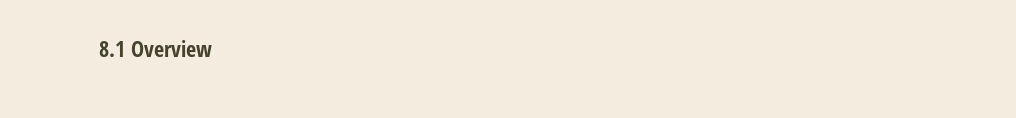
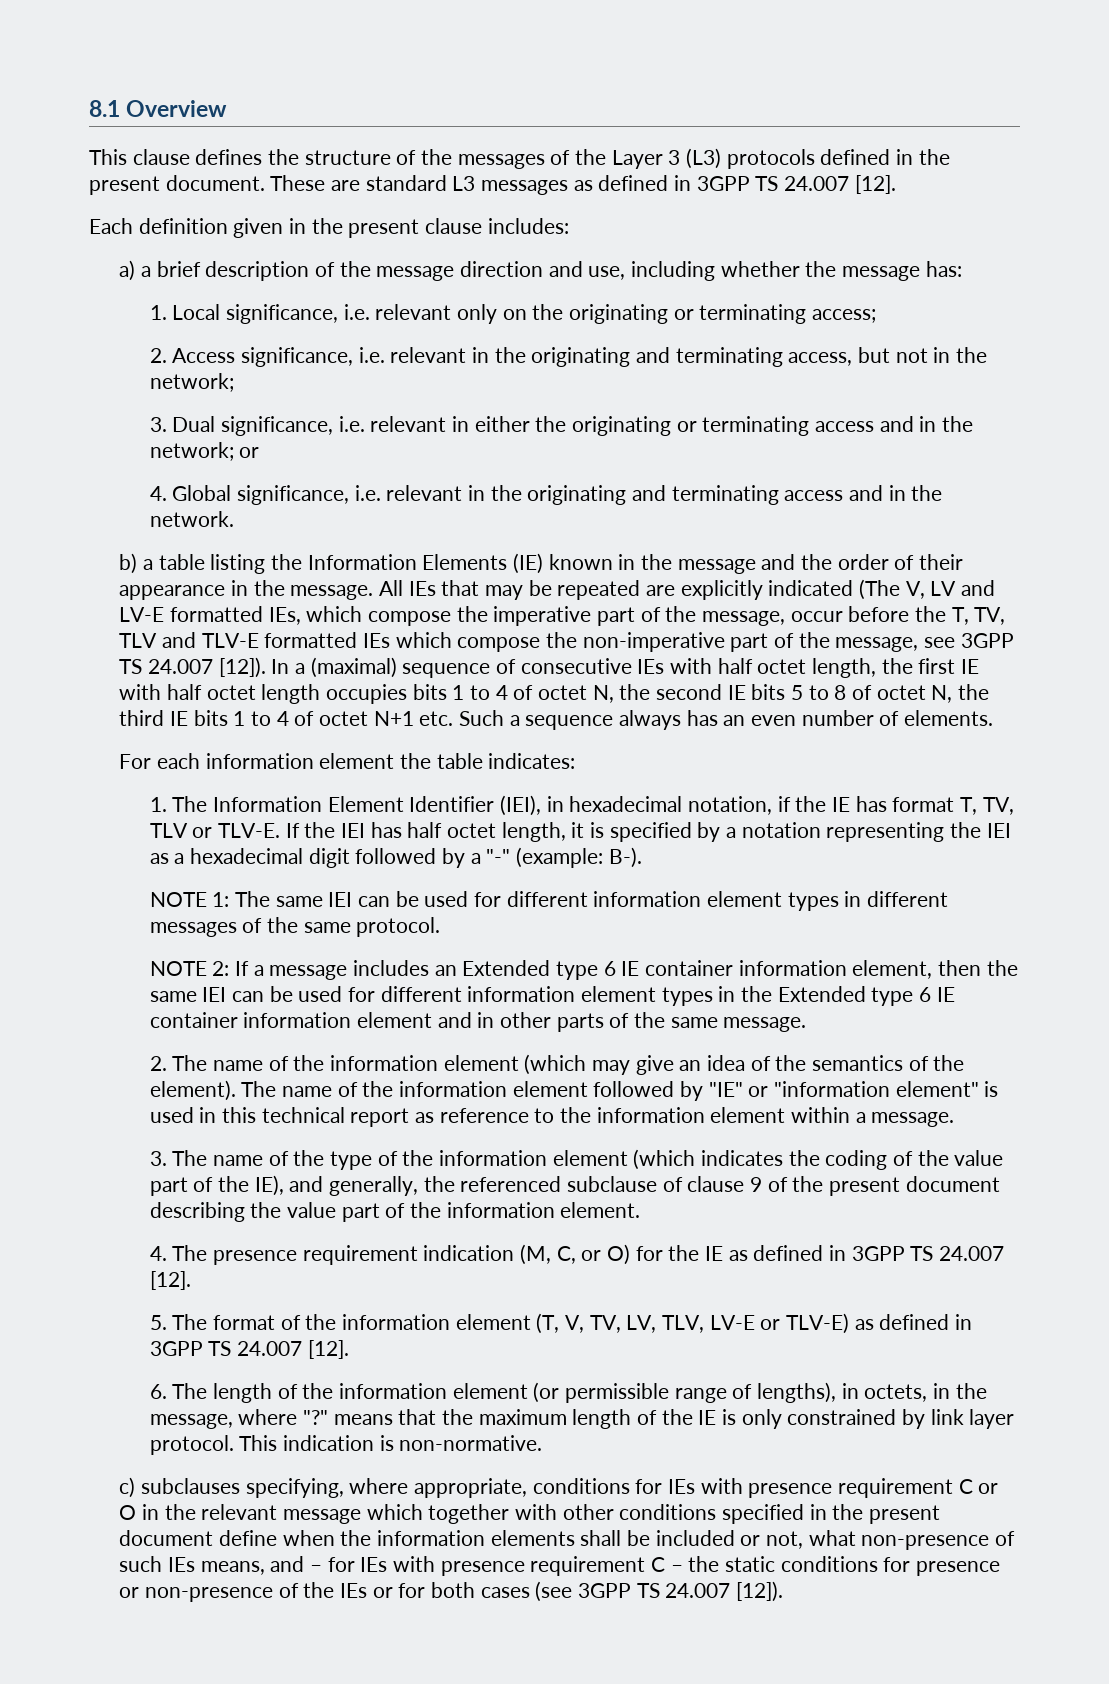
(212, 48) none -> [89,148,950,169] [89,175,896,195] [89,218,569,238] [119,260,962,281] [149,304,877,324] [149,347,988,367] [149,373,234,392] [149,416,974,436] [149,442,260,461] [149,485,943,505] [149,511,234,527] [119,553,964,574] [119,579,996,600] [119,606,1006,626] [119,632,1014,652] [119,657,980,678] [119,684,990,704] [119,710,994,730] [119,753,576,769] [149,795,1014,816] [149,822,1011,842] [149,847,642,868] [149,891,949,911] [149,917,441,937] [149,960,1018,980] [149,986,955,1006] [149,1012,807,1032] [149,1054,965,1075] [149,1080,999,1101] [149,1107,955,1127] [149,1149,1004,1170] [149,1175,1000,1196] [149,1202,641,1222] [149,1244,1005,1265] [149,1271,191,1290] [149,1313,973,1334] [149,1340,349,1359] [149,1382,987,1403] [149,1409,1015,1429] [149,1435,543,1455] [119,1477,999,1498] [119,1504,941,1524] [119,1530,1016,1550] [119,1556,1001,1576] [119,1581,784,1602] // This clause defines the structure of the messages of the Layer 3 (L3) protocols defined in the present document. These are standard L3 messages as defined in 3GPP TS 24.007 [12]. // Each definition given in the present clause includes: // a) a brief description of the message direction and use, including whether the message has: // 1. Local significance, i.e. relevant only on the originating or terminating access; // 2. Access significance, i.e. relevant in the originating and terminating access, but not in the network; // 3. Dual significance, i.e. relevant in either the originating or terminating access and in the network; or // 4. Global significance, i.e. relevant in the originating and terminating access and in the network. // b) a table listing the Information Elements (IE) known in the message and the order of their appearance in the message. All IEs that may be repeated are explicitly indicated (The V, LV and LV-E formatted IEs, which compose the imperative part of the message, occur before the T, TV, TLV and TLV-E formatted IEs which compose the non-imperative part of the message, see 3GPP TS 24.007 [12]). In a (maximal) sequence of consecutive IEs with half octet length, the first IE with half octet length occupies bits 1 to 4 of octet N, the second IE bits 5 to 8 of octet N, the third IE bits 1 to 4 of octet N+1 etc. Such a sequence always has an even number of elements. // For each information element the table indicates: // 1. The Information Element Identifier (IEI), in hexadecimal notation, if the IE has format T, TV, TLV or TLV-E. If the IEI has half octet length, it is specified by a notation representing the IEI as a hexadecimal digit followed by a "-" (example: B-). // NOTE 1: The same IEI can be used for different information element types in different messages of the same protocol. // NOTE 2: If a message includes an Extended type 6 IE container information element, then the same IEI can be used for different information element types in the Extended type 6 IE container information element and in other parts of the same message. // 2. The name of the information element (which may give an idea of the semantics of the element). The name of the information element followed by "IE" or "information element" is used in this technical report as reference to the information element within a message. // 3. The name of the type of the information element (which indicates the coding of the value part of the IE), and generally, the referenced subclause of clause 9 of the present document describing the value part of the information element. // 4. The presence requirement indication (M, C, or O) for the IE as defined in 3GPP TS 24.007 [12]. // 5. The format of the information element (T, V, TV, LV, TLV, LV-E or TLV-E) as defined in 3GPP TS 24.007 [12]. // 6. The length of the information element (or permissible range of lengths), in octets, in the message, where "?" means that the maximum length of the IE is only constrained by link layer protocol. This indication is non-normative. // c) subclauses specifying, where appropriate, conditions for IEs with presence requirement C or O in the relevant message which together with other conditions specified in the present document define when the information elements shall be included or not, what non-presence of such IEs means, and – for IEs with presence requirement C – the static conditions for presence or non-presence of the IEs or for both cases (see 3GPP TS 24.007 [12]).

